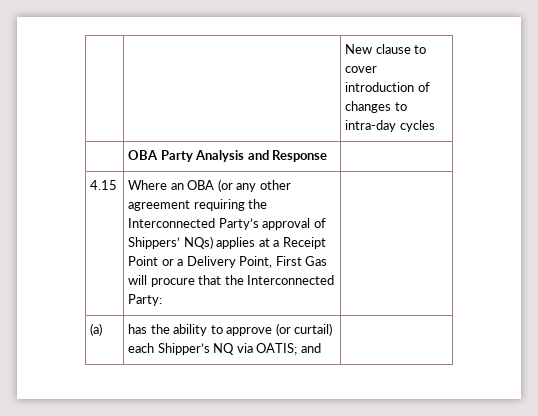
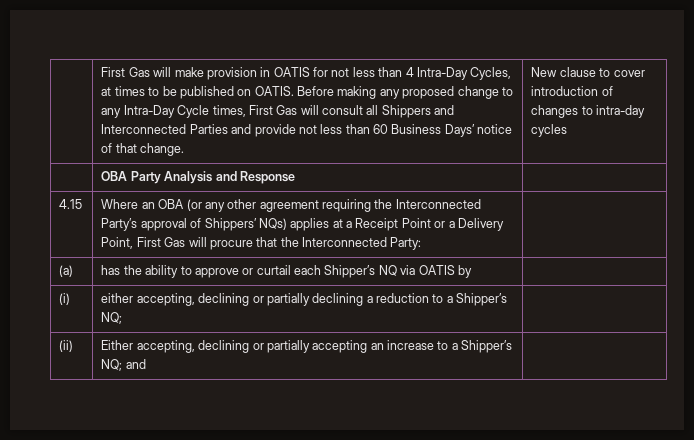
(345, 49) | -> [101,67,512,80] [101,86,513,99] [101,105,455,118] [101,124,513,137] [101,143,185,156] | First Gas will make provision in OATIS for not less than 4 Intra-Day Cycles, at times to be published on OATIS. Before making any proposed change to any Intra-Day Cycle times, First Gas will consult all Shippers and Interconnected Parties and provide not less than 60 Business Days’ notice of that change.
[275,323,333,336] (or curtail) -> [242,265,291,275] or curtail
[256,343,298,355] OATIS; -> [418,265,472,278] [59,293,71,305] [101,293,508,306] [101,312,123,324] [59,340,74,352] [101,340,513,353] [101,359,123,371] OATIS by | // (i) | either accepting, declining or partially declining a reduction to a Shipper’s NQ; | // (ii) | Either accepting, declining or partially accepting an increase to a Shipper’s NQ;

